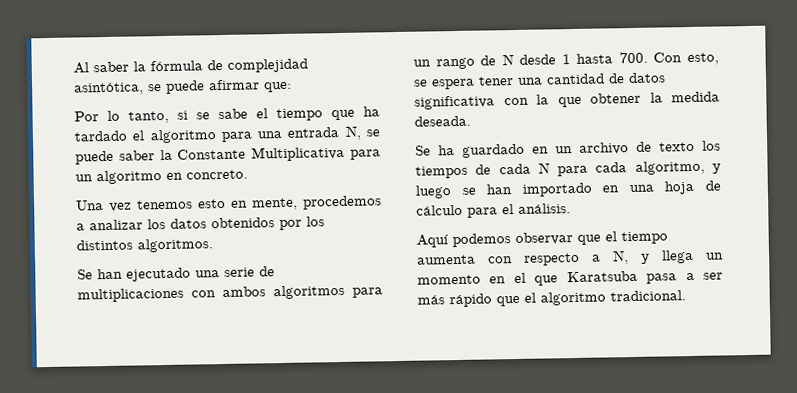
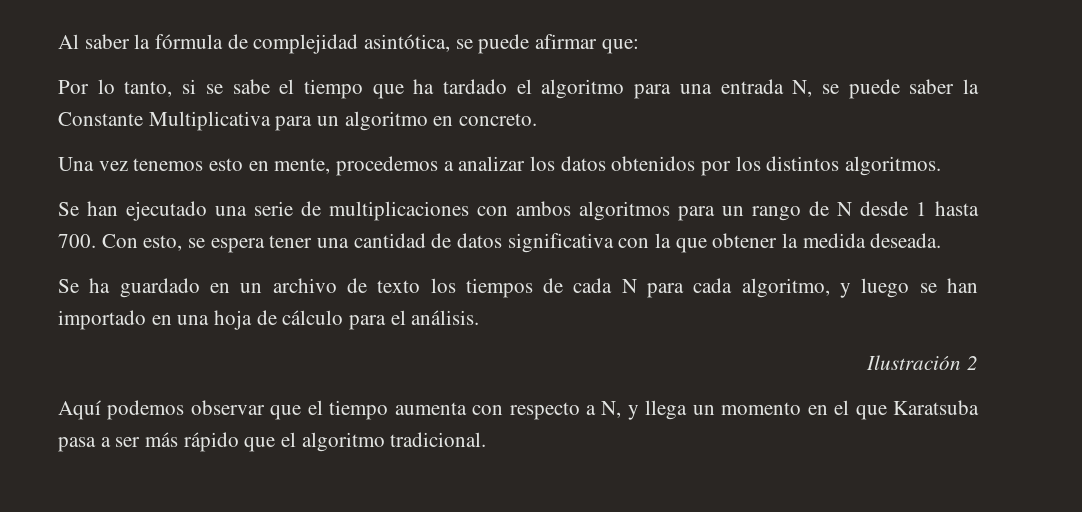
(571, 208) none -> [866,355,978,370] // Ilustración 2

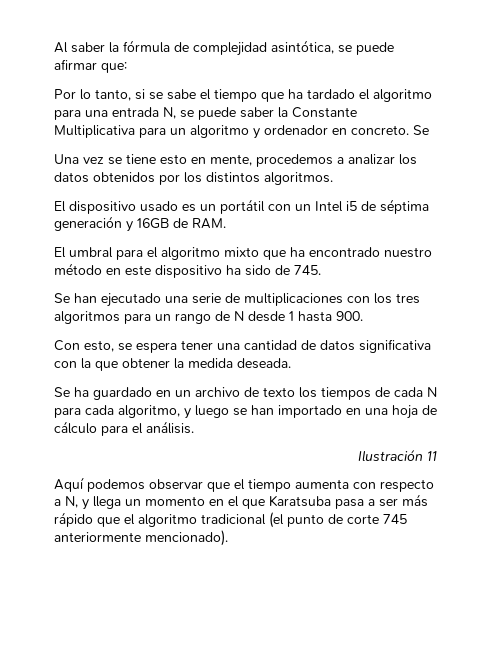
(428, 121) none -> [253,125,328,139] y ordenador
(538, 119) none -> [413,125,429,135] Se
[133,158,204,171] tenemos -> [108,154,156,165] se tiene
(942, 166) none -> [54,199,429,214] [54,216,226,232] [54,247,432,260] [54,263,321,278] // El dispositivo usado es un portátil con un Intel i5 de séptima generación y 16GB de RAM. // El umbral para el algoritmo mixto que ha encontrado nuestro método en este dispositivo ha sido de 745.
[516,201,571,216] ambos -> [374,293,420,304] los tres
[58,234,96,248] 700. -> [336,311,363,321] 900. //
[967,356,978,370] 2 -> [427,451,437,461] 11
[390,432,487,447] tradicional. -> [201,512,407,528] [54,530,228,546] tradicional (el punto de corte 745 anteriormente mencionado).

